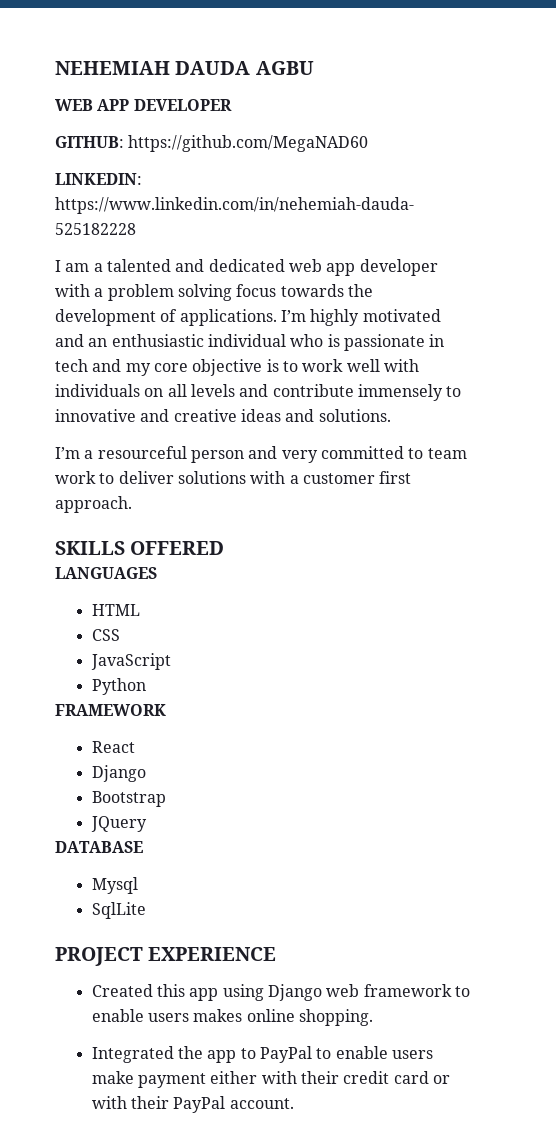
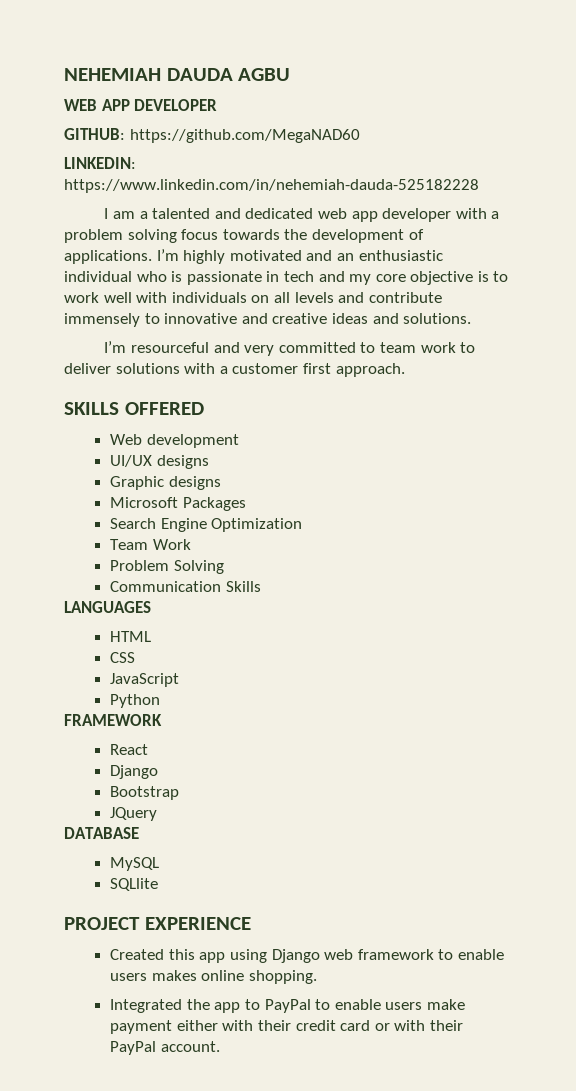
[84,446,244,463] a resourceful person -> [131,342,210,353] resourceful
(225, 548) none -> [110,434,239,448] [110,455,209,469] [110,476,221,490] [110,497,246,511] [110,518,303,532] [110,539,191,550] [110,560,224,574] [110,581,261,592] // Web development // UI/UX designs // Graphic designs // Microsoft Packages // Search Engine Optimization // Team Work // Problem Solving // Communication Skills
[91,877,138,894] [91,902,146,919] Mysql // SqlLite -> [110,857,160,871] [110,878,159,891] MySQL // SQLlite

